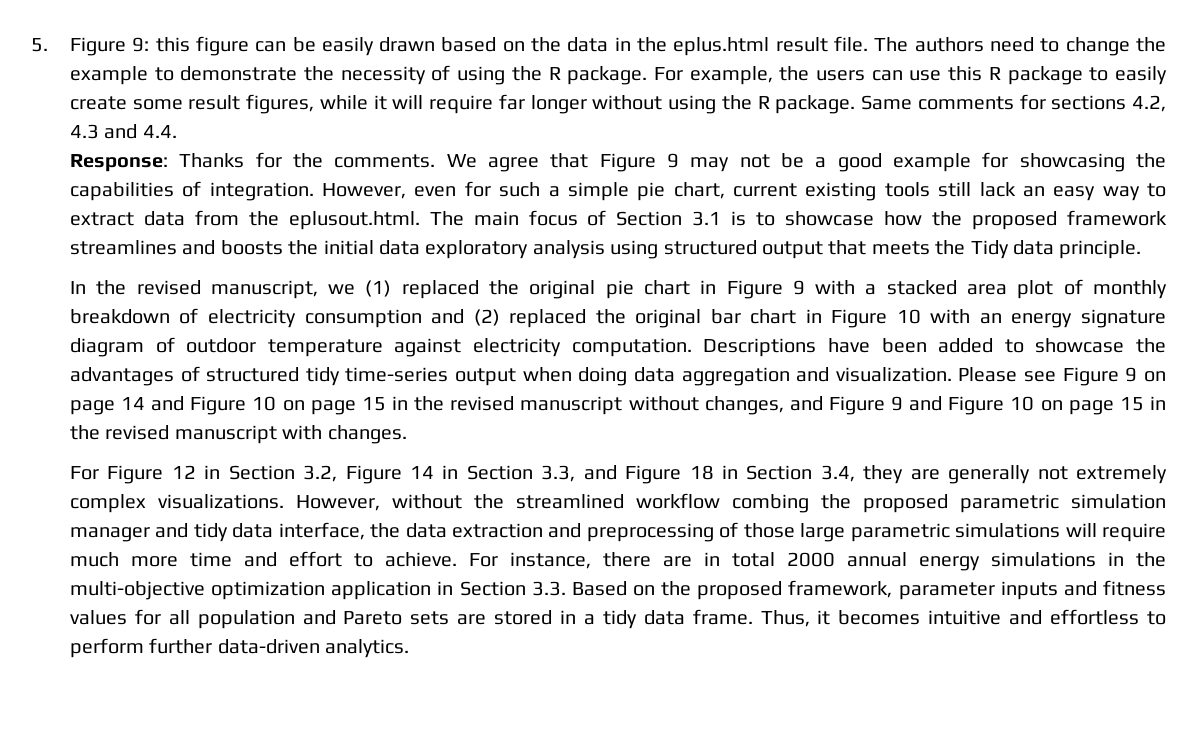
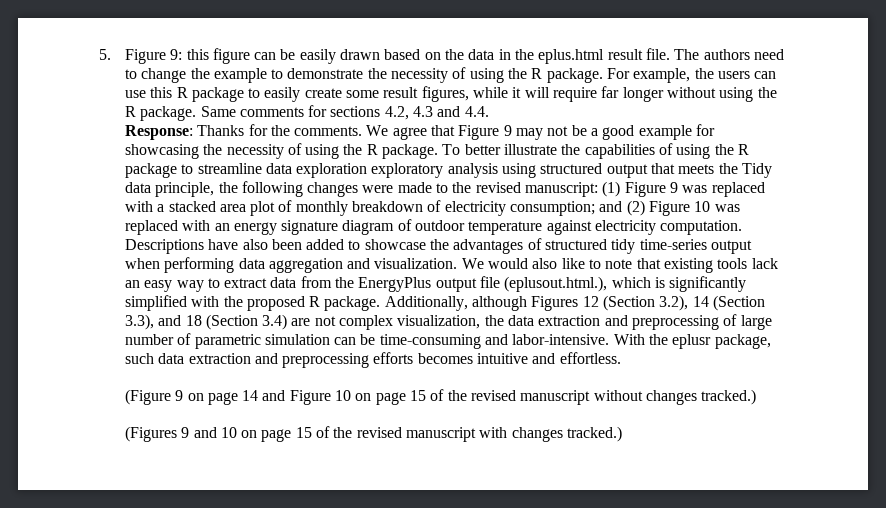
[69,181,1166,201] [69,210,1167,230] [69,240,420,255] capabilities of integration. However, even for such a simple pie chart, current existing tools still lack an easy way to extract data from the eplusout.html. The main focus of Section 3.1 is to showcase how the proposed framework streamlines and boosts the initial data -> [226,143,749,159] [124,163,368,178] necessity of using the R package. To better illustrate the capabilities of using the R package to streamline data exploration
[1059,240,1142,259] [69,280,805,299] principle. // In the revised manuscript, we (1) replaced the original pie chart in Figure 9 -> [155,181,765,197] principle, the following changes were made to the revised manuscript: (1) Figure 9 was replaced
[304,309,422,328] consumption -> [510,201,596,216] consumption;
[509,309,921,328] replaced the original bar chart in Figure 10 -> [649,201,740,216] [124,220,178,235] Figure 10 was replaced
(870, 345) none -> [242,239,268,250] also
[578,367,628,386] doing -> [164,257,235,273] performing
[958,367,1119,386] Please see Figure -> [461,258,778,273] [124,276,747,292] [124,295,766,311] [124,314,772,330] [124,333,771,349] [124,352,621,368] [124,389,171,405] We would also like to note that existing tools lack an easy way to extract data from the EnergyPlus output file (eplusout.html.), which is significantly simplified with the proposed R package. Additionally, although Figures 12 (Section 3.2), 14 (Section 3.3), and 18 (Section 3.4) are not complex visualization, the data extraction and preprocessing of large number of parametric simulation can be time-consuming and labor-intensive. With the eplusr package, such data extraction and preprocessing efforts becomes intuitive and effortless. // (Figure
[391,396,408,410] in -> [430,389,445,401] of
[704,396,885,415] changes, and Figure -> [645,389,757,405] [124,426,177,442] changes tracked.) // (Figures
[948,396,1166,415] Figure 10 on page 15 in -> [220,426,331,442] 10 on page 15 of
[327,425,407,444] [69,465,1167,484] [69,493,1166,513] [69,522,1166,542] [69,551,1166,571] [69,580,1166,600] [69,609,1166,629] [69,638,410,658] changes. // For Figure 12 in Section 3.2, Figure 14 in Section 3.3, and Figure 18 in Section 3.4, they are generally not extremely complex visualizations. However, without the streamlined workflow combing the proposed parametric simulation manager and tidy data interface, the data extraction and preprocessing of those large parametric simulations will require much more time and effort to achieve. For instance, there are in total 2000 annual energy simulations in the multi-objective optimization application in Section 3.3. Based on the proposed framework, parameter inputs and fitness values for all population and Pareto sets are stored in a tidy data frame. Thus, it becomes intuitive and effortless to perform further data-driven analytics. -> [511,426,623,442] changes tracked.)

